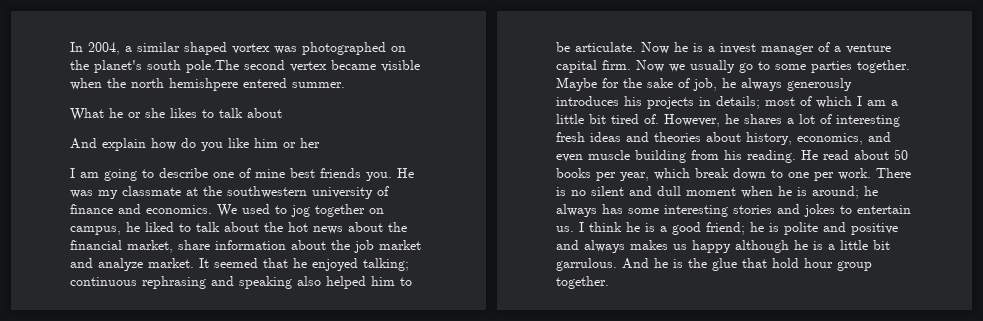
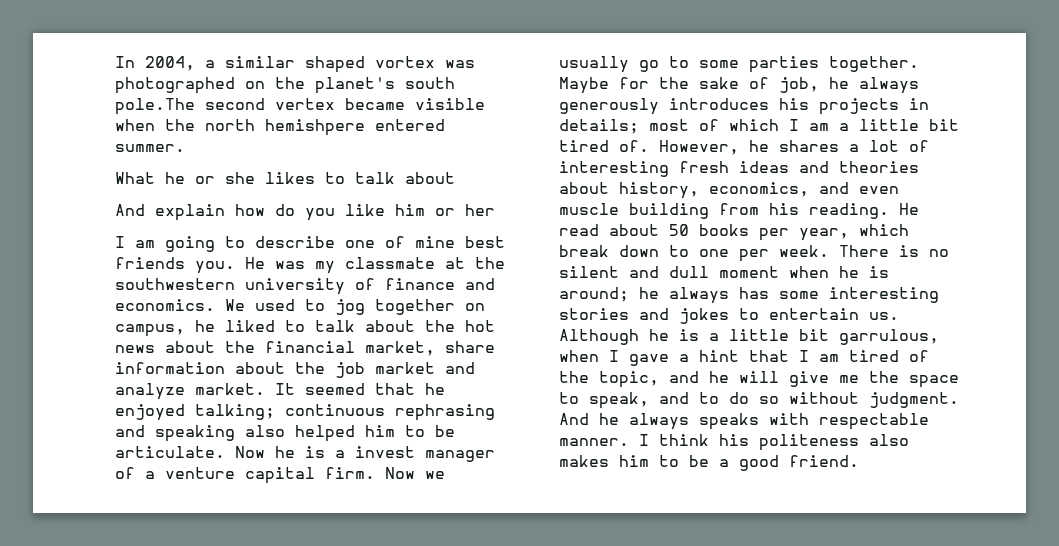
[838,168,871,180] work. -> [779,245,829,257] week.
[579,222,898,235] [556,240,789,253] I think he is a good friend; he is polite and positive and always makes us happy although -> [559,329,639,345] Although
[556,258,872,271] [556,276,609,289] garrulous. And he is the glue that hold hour group together. -> [839,329,939,345] [559,350,929,366] [559,371,959,388] [559,392,959,409] [559,413,929,430] [559,434,909,451] [559,455,859,471] garrulous, when I gave a hint that I am tired of the topic, and he will give me the space to speak, and to do so without judgment. And he always speaks with respectable manner. I think his politeness also makes him to be a good friend.

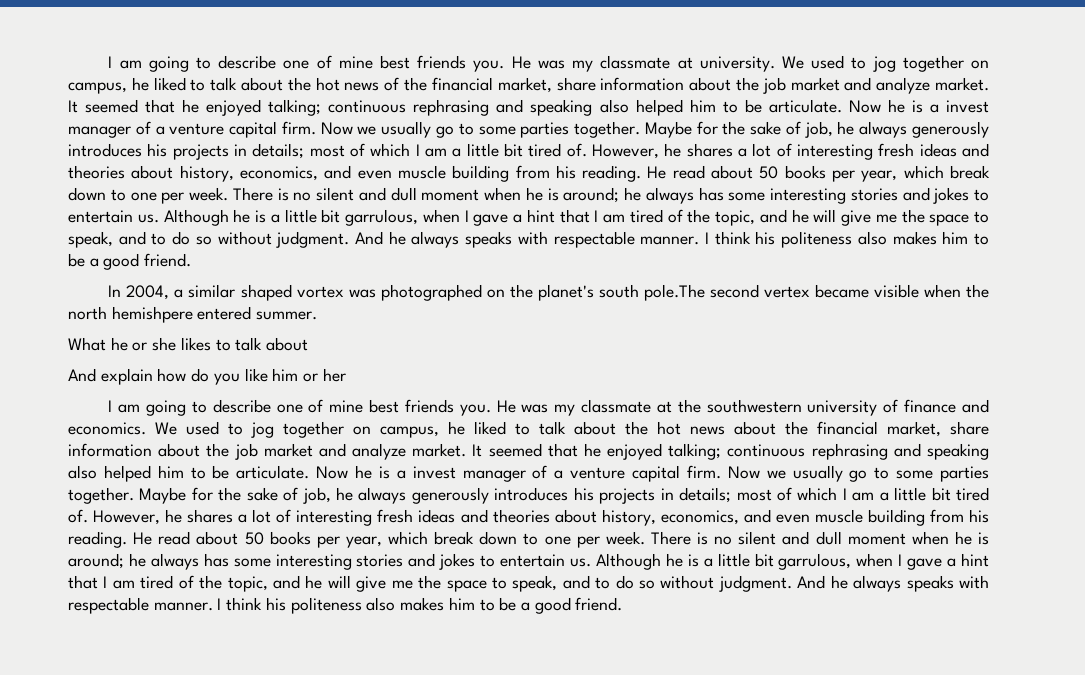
(115, 62) none -> [108,55,989,72] [68,77,990,94] [68,99,989,116] [68,121,989,138] [68,143,990,160] [68,165,990,182] [68,187,989,204] [68,209,989,226] [68,231,989,248] [68,253,192,270] I am going to describe one of mine best friends you. He was my classmate at university. We used to jog together on campus, he liked to talk about the hot news of the financial market, share information about the job market and analyze market. It seemed that he enjoyed talking; continuous rephrasing and speaking also helped him to be articulate. Now he is a invest manager of a venture capital firm. Now we usually go to some parties together. Maybe for the sake of job, he always generously introduces his projects in details; most of which I am a little bit tired of. However, he shares a lot of interesting fresh ideas and theories about history, economics, and even muscle building from his reading. He read about 50 books per year, which break down to one per week. There is no silent and dull moment when he is around; he always has some interesting stories and jokes to entertain us. Although he is a little bit garrulous, when I gave a hint that I am tired of the topic, and he will give me the space to speak, and to do so without judgment. And he always speaks with respectable manner. I think his politeness also makes him to be a good friend. //

